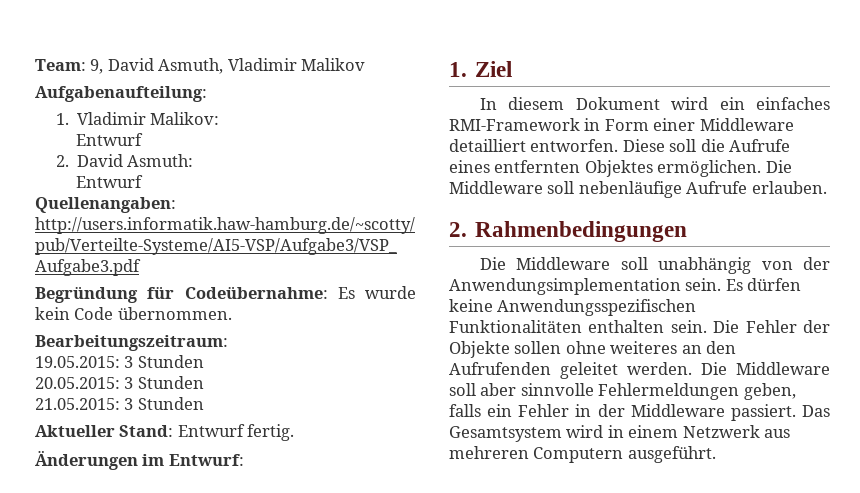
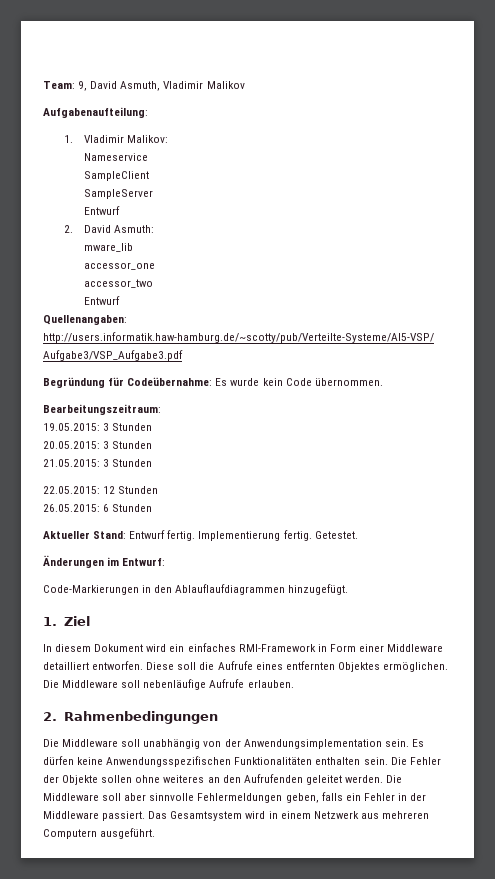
(220, 118) none -> [84,153,149,161] [84,171,150,181] [84,189,154,199] // Nameservice // SampleClient // SampleServer
(194, 160) none -> [84,243,134,252] [84,262,156,270] [84,279,154,288] // mware_lib // accessor_one // accessor_two
(204, 403) none -> [43,486,159,494] [43,504,153,512] // 22.05.2015: 12 Stunden // 26.05.2015: 6 Stunden
(295, 432) none -> [198,530,358,541] Implementierung fertig. Getestet.
(244, 460) none -> [43,584,349,595] // Code-Markierungen in den Ablauflaufdiagrammen hinzugefügt.

